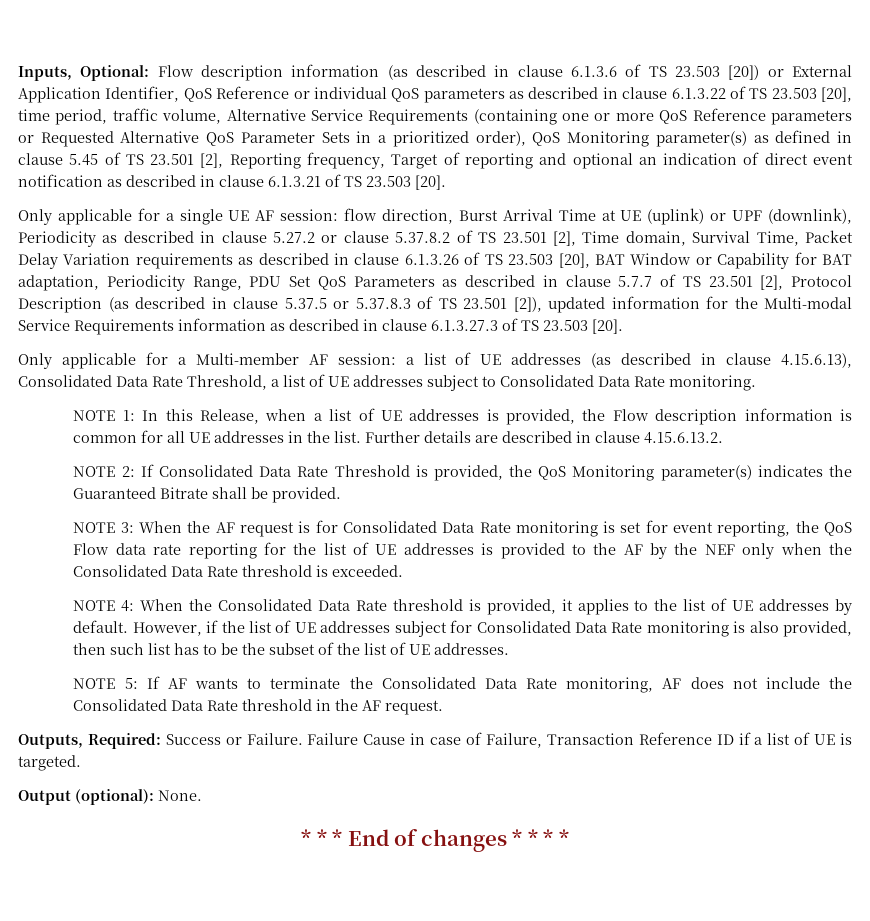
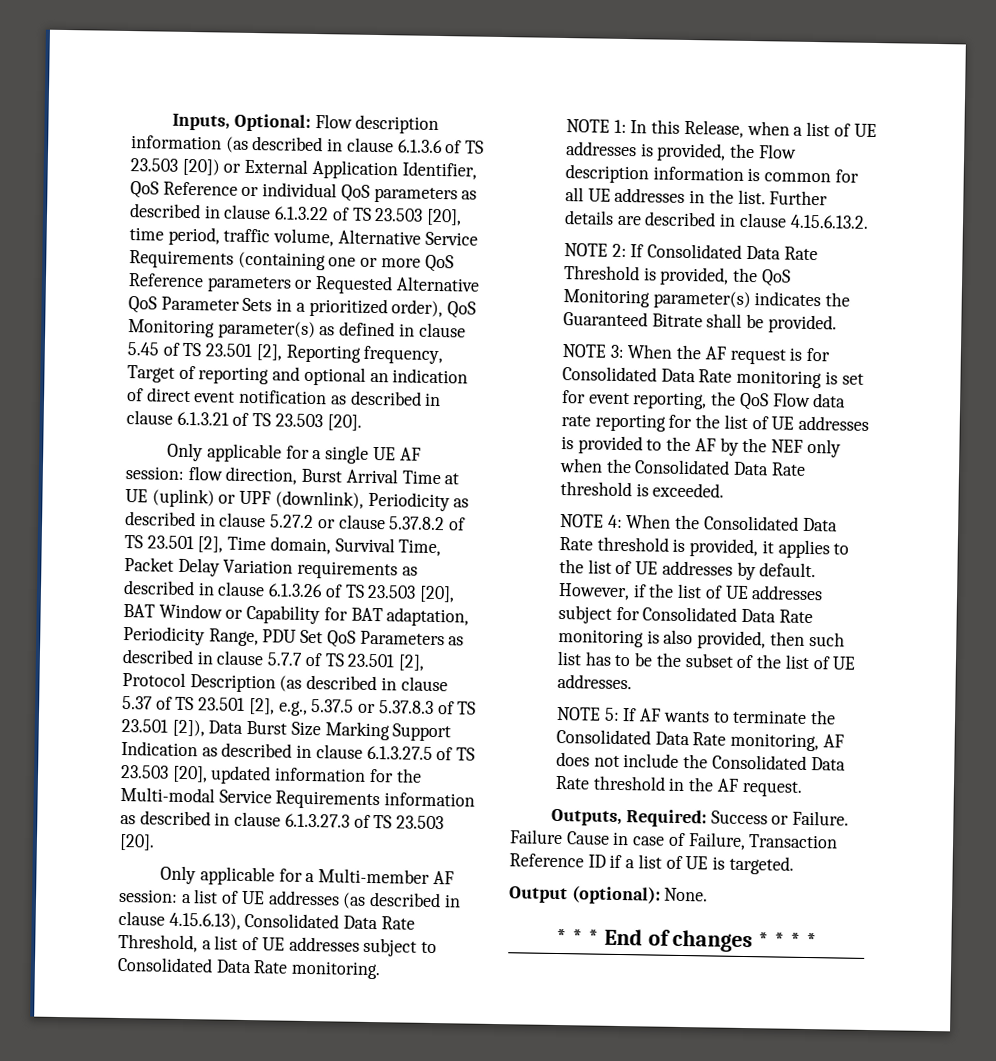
(278, 303) none -> [122,695,308,716] 5.37 of TS 23.501 [2], e.g.,
(542, 304) none -> [208,720,452,742] [121,740,476,761] [120,764,208,783] Data Burst Size Marking Support Indication as described in clause 6.1.3.27.5 of TS 23.503 [20],

